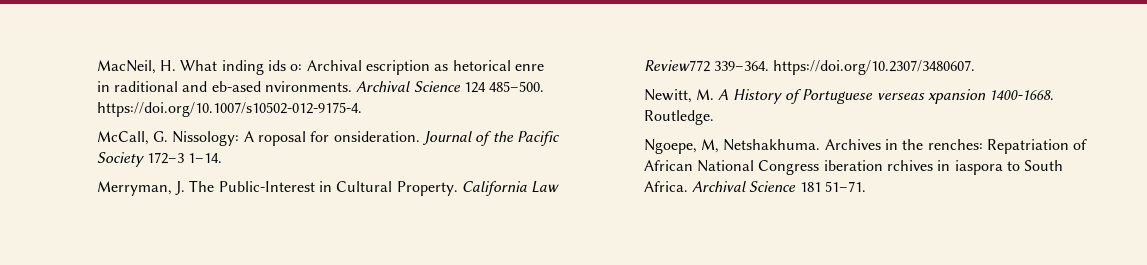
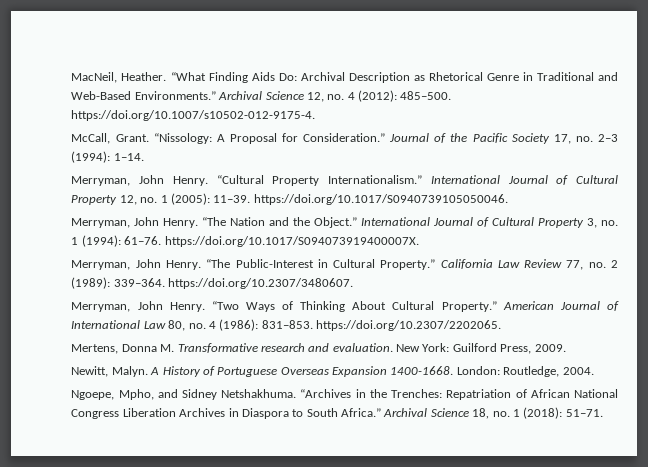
[160,60,545,75] [96,81,545,93] [96,102,362,117] [96,131,420,146] H. What inding ids o: Archival escription as hetorical enre in raditional and eb-ased nvironments. Archival Science 124 485–500. https://doi.org/10.1007/s10502-012-9175-4. // McCall, G. Nissology: A roposal for onsideration. -> [121,72,618,83] [71,90,452,102] [71,110,316,121] [71,133,386,144] Heather. “What Finding Aids Do: Archival Description as Rhetorical Genre in Traditional and Web-Based Environments.” Archival Science 12, no. 4 (2012): 485–500. https://doi.org/10.1007/s10502-012-9175-4. // McCall, Grant. “Nissology: A Proposal for Consideration.”
[147,152,223,164] [96,180,215,196] 172–3 1–14. // Merryman, J. The -> [553,134,619,144] [71,151,144,163] [71,175,618,186] [71,193,508,205] [71,217,618,228] [71,235,419,247] [71,259,231,270] 17, no. 2–3 (1994): 1–14. // Merryman, John Henry. “Cultural Property Internationalism.” International Journal of Cultural Property 12, no. 1 (2005): 11–39. https://doi.org/10.1017/S0940739105050046. // Merryman, John Henry. “The Nation and the Object.” International Journal of Cultural Property 3, no. 1 (1994): 61–76. https://doi.org/10.1017/S094073919400007X. // Merryman, John Henry. “The
[396,181,458,196] Property. -> [380,259,436,270] Property.”
[643,60,976,75] Review772 339–364. https://doi.org/10.2307/3480607. -> [524,259,618,270] [71,277,354,289] [71,301,619,312] [71,319,502,331] [71,343,566,354] Review 77, no. 2 (1989): 339–364. https://doi.org/10.2307/3480607. // Merryman, John Henry. “Two Ways of Thinking About Cultural Property.” American Journal of International Law 80, no. 4 (1986): 831–853. https://doi.org/10.2307/2202065. // Mertens, Donna M. Transformative research and evaluation. New York: Guilford Press, 2009.
[696,89,715,100] M. -> [111,366,148,377] Malyn.
[876,89,1055,104] [643,110,714,125] [643,139,881,154] verseas xpansion 1400-1668. Routledge. // Ngoepe, M, Netshakhuma. Archives -> [280,366,594,377] [71,389,352,400] Overseas Expansion 1400-1668. London: Routledge, 2004. // Ngoepe, Mpho, and Sidney Netshakhuma. “Archives
[927,139,983,150] renches: -> [391,389,443,398] Trenches:
[823,160,1003,175] iberation rchives in iaspora -> [122,408,289,419] Liberation Archives in Diaspora
[643,181,821,192] Africa. Archival Science 181 -> [341,407,563,419] Africa.” Archival Science 18, no. 1 (2018):

